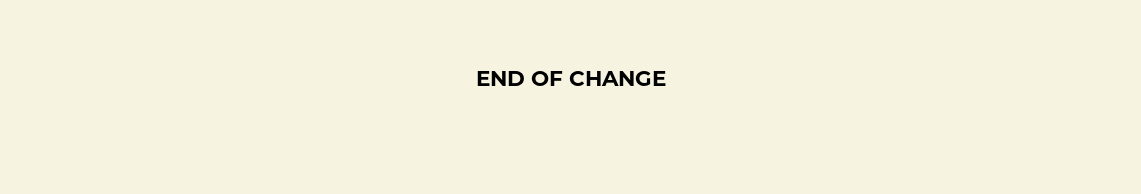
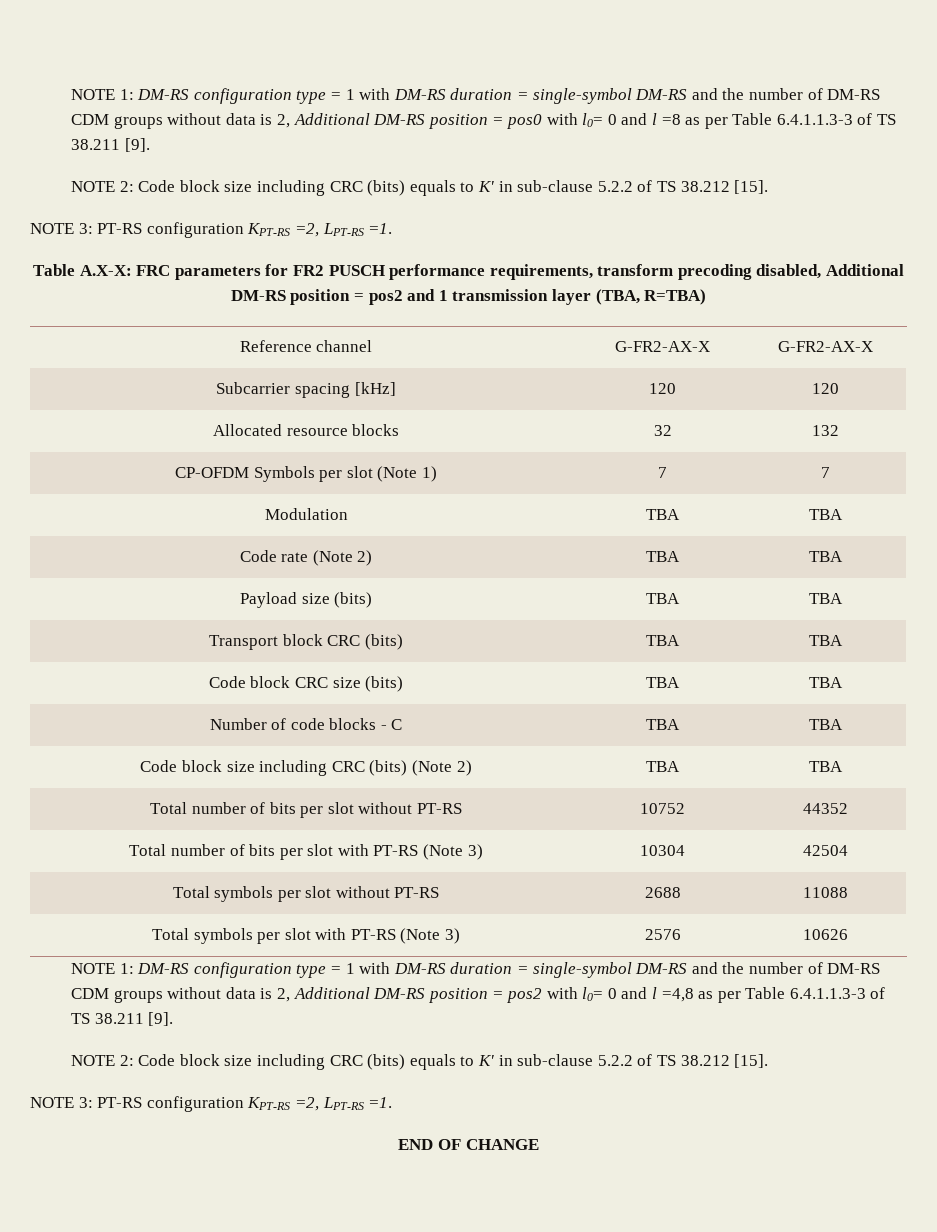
(475, 78) none -> [71,88,881,104] [71,113,897,129] [71,138,150,152] [71,180,769,196] [30,222,393,238] [32,264,905,280] [230,289,707,305] [239,340,373,352] [615,341,710,352] [777,341,873,352] [216,382,396,398] [649,383,676,394] [811,383,839,394] [212,424,400,436] [653,425,672,436] [811,425,839,436] [175,466,437,482] [658,467,667,478] [820,467,830,478] [264,508,348,520] [646,509,680,520] [808,509,843,520] [239,550,373,566] [646,551,680,562] [808,551,843,562] [239,592,373,608] [646,593,680,604] [808,593,843,604] [209,634,403,650] [646,635,680,646] [808,635,843,646] [208,676,404,692] [646,677,680,688] [808,677,843,688] [209,718,403,730] [646,719,680,730] [808,719,843,730] [140,760,472,776] [646,761,680,772] [808,761,843,772] [149,802,463,818] [640,803,685,814] [802,803,848,814] [129,844,483,860] [640,845,685,856] [802,845,848,856] [172,886,440,902] [644,887,681,898] [802,887,848,898] [151,928,461,944] [644,929,681,940] [802,929,848,940] [71,962,881,978] [71,987,886,1003] [71,1012,174,1026] [71,1054,769,1070] [30,1096,393,1112] NOTE 1: DM-RS configuration type = 1 with DM-RS duration = single-symbol DM-RS and the number of DM-RS CDM groups without data is 2, Additional DM-RS position = pos0 with l0= 0 and l =8 as per Table 6.4.1.1.3-3 of TS 38.211 [9]. // NOTE 2: Code block size including CRC (bits) equals to K' in sub-clause 5.2.2 of TS 38.212 [15]. // NOTE 3: PT-RS configuration KPT-RS =2, LPT-RS =1. // Table A.X-X: FRC parameters for FR2 PUSCH performance requirements, transform precoding disabled, Additional DM-RS position = pos2 and 1 transmission layer (TBA, R=TBA) // Reference channel | G-FR2-AX-X | G-FR2-AX-X // Subcarrier spacing [kHz] | 120 | 120 // Allocated resource blocks | 32 | 132 // CP-OFDM Symbols per slot (Note 1) | 7 | 7 // Modulation | TBA | TBA // Code rate (Note 2) | TBA | TBA // Payload size (bits) | TBA | TBA // Transport block CRC (bits) | TBA | TBA // Code block CRC size (bits) | TBA | TBA // Number of code blocks - C | TBA | TBA // Code block size including CRC (bits) (Note 2) | TBA | TBA // Total number of bits per slot without PT-RS | 10752 | 44352 // Total number of bits per slot with PT-RS (Note 3) | 10304 | 42504 // Total symbols per slot without PT-RS | 2688 | 11088 // Total symbols per slot with PT-RS (Note 3) | 2576 | 10626 // NOTE 1: DM-RS configuration type = 1 with DM-RS duration = single-symbol DM-RS and the number of DM-RS CDM groups without data is 2, Additional DM-RS position = pos2 with l0= 0 and l =4,8 as per Table 6.4.1.1.3-3 of TS 38.211 [9]. // NOTE 2: Code block size including CRC (bits) equals to K' in sub-clause 5.2.2 of TS 38.212 [15]. // NOTE 3: PT-RS configuration KPT-RS =2, LPT-RS =1. //

